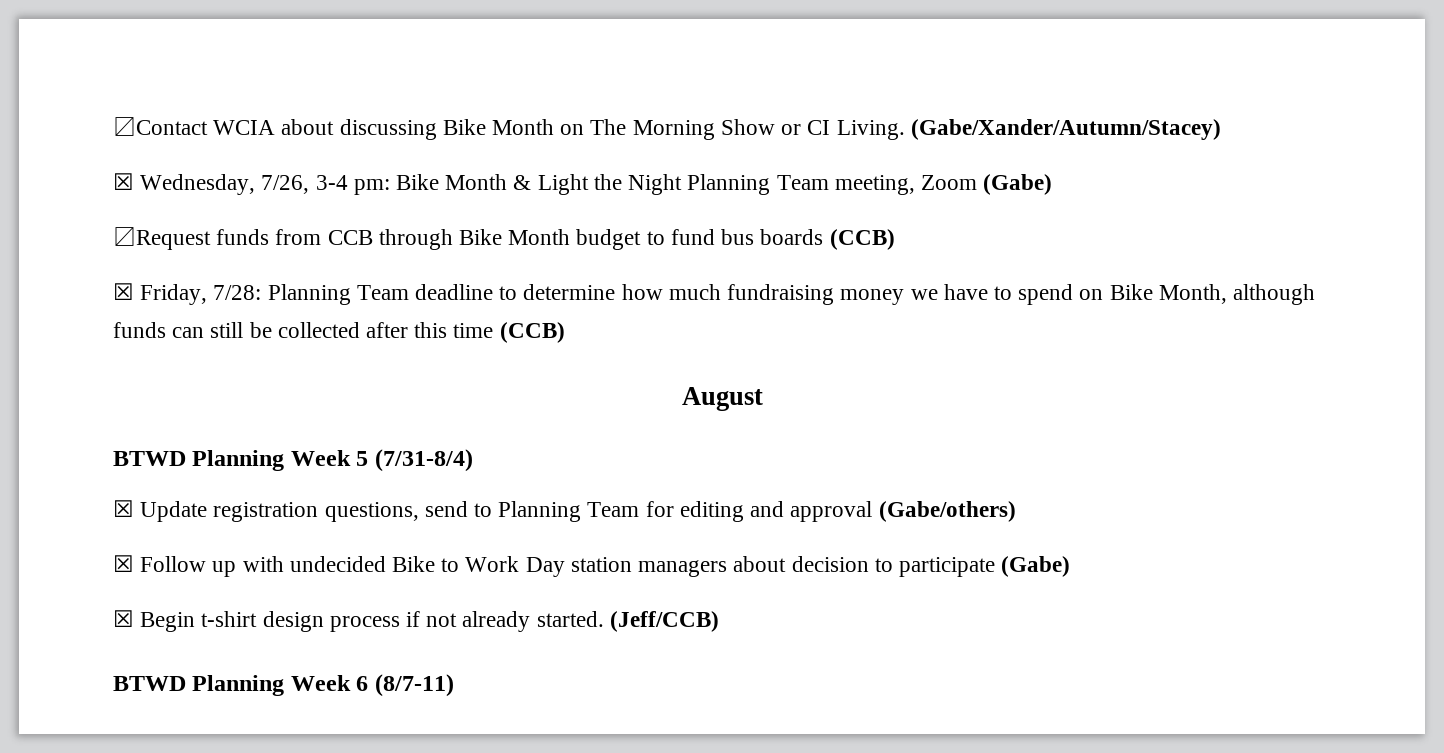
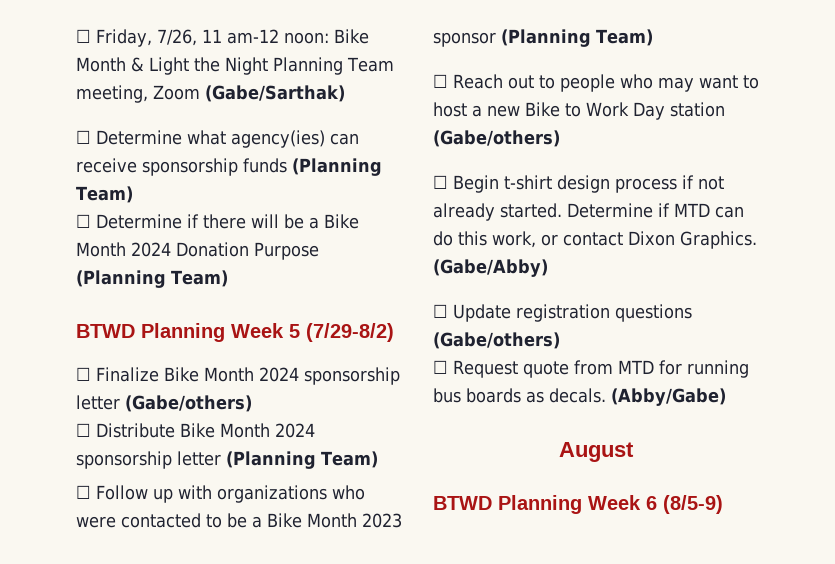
[113,117,1221,140] [113,173,390,195] 〼Contact WCIA about discussing Bike Month on The Morning Show or CI Living. (Gabe/Xander/Autumn/Stacey) // ☒ Wednesday, 7/26, 3-4 pm: -> [76,29,329,47] ☐ Friday, 7/26, 11 am-12 noon:
[983,174,1053,195] [113,227,895,250] [113,283,1315,305] [113,322,565,343] [681,387,763,411] [113,449,473,472] [113,500,1016,522] [113,555,386,577] (Gabe) // 〼Request funds from CCB through Bike Month budget to fund bus boards (CCB) // ☒ Friday, 7/28: Planning Team deadline to determine how much fundraising money we have to spend on Bike Month, although funds can still be collected after this time (CCB) // August // BTWD Planning Week 5 (7/31-8/4) // ☒ Update registration questions, send to Planning Team for editing and approval (Gabe/others) // ☒ Follow up with undecided -> [205,85,345,102] [76,130,359,148] [76,158,382,176] [76,186,133,203] [76,214,359,229] [76,242,319,260] [76,270,228,288] [76,323,394,342] [76,367,400,385] [76,395,252,412] [76,423,315,438] [76,451,378,469] [76,485,365,503] [76,513,402,528] [433,29,653,47] [433,74,759,92] [433,102,520,117] (Gabe/Sarthak) // ☐ Determine what agency(ies) can receive sponsorship funds (Planning Team) // ☐ Determine if there will be a Bike Month 2024 Donation Purpose (Planning Team) // BTWD Planning Week 5 (7/29-8/2) // ☐ Finalize Bike Month 2024 sponsorship letter (Gabe/others) // ☐ Distribute Bike Month 2024 sponsorship letter (Planning Team) // ☐ Follow up with organizations who were contacted to be a Bike Month 2023 sponsor (Planning Team) // ☐ Reach out to people who may want to host a new
[638,556,1071,577] [113,610,134,627] managers about decision to participate (Gabe) // ☒ -> [433,130,560,147] [433,175,448,189] (Gabe/others) // ☐
[609,611,719,632] (Jeff/CCB) -> [567,203,744,218] [433,231,757,249] [433,259,548,277] [433,304,692,322] [433,332,560,349] [433,360,749,378] [433,388,726,406] [559,442,634,462] Determine if MTD can do this work, or contact Dixon Graphics. (Gabe/Abby) // ☐ Update registration questions (Gabe/others) // ☐ Request quote from MTD for running bus boards as decals. (Abby/Gabe) // August
[374,674,454,697] (8/7-11) -> [663,495,723,514] (8/5-9)

